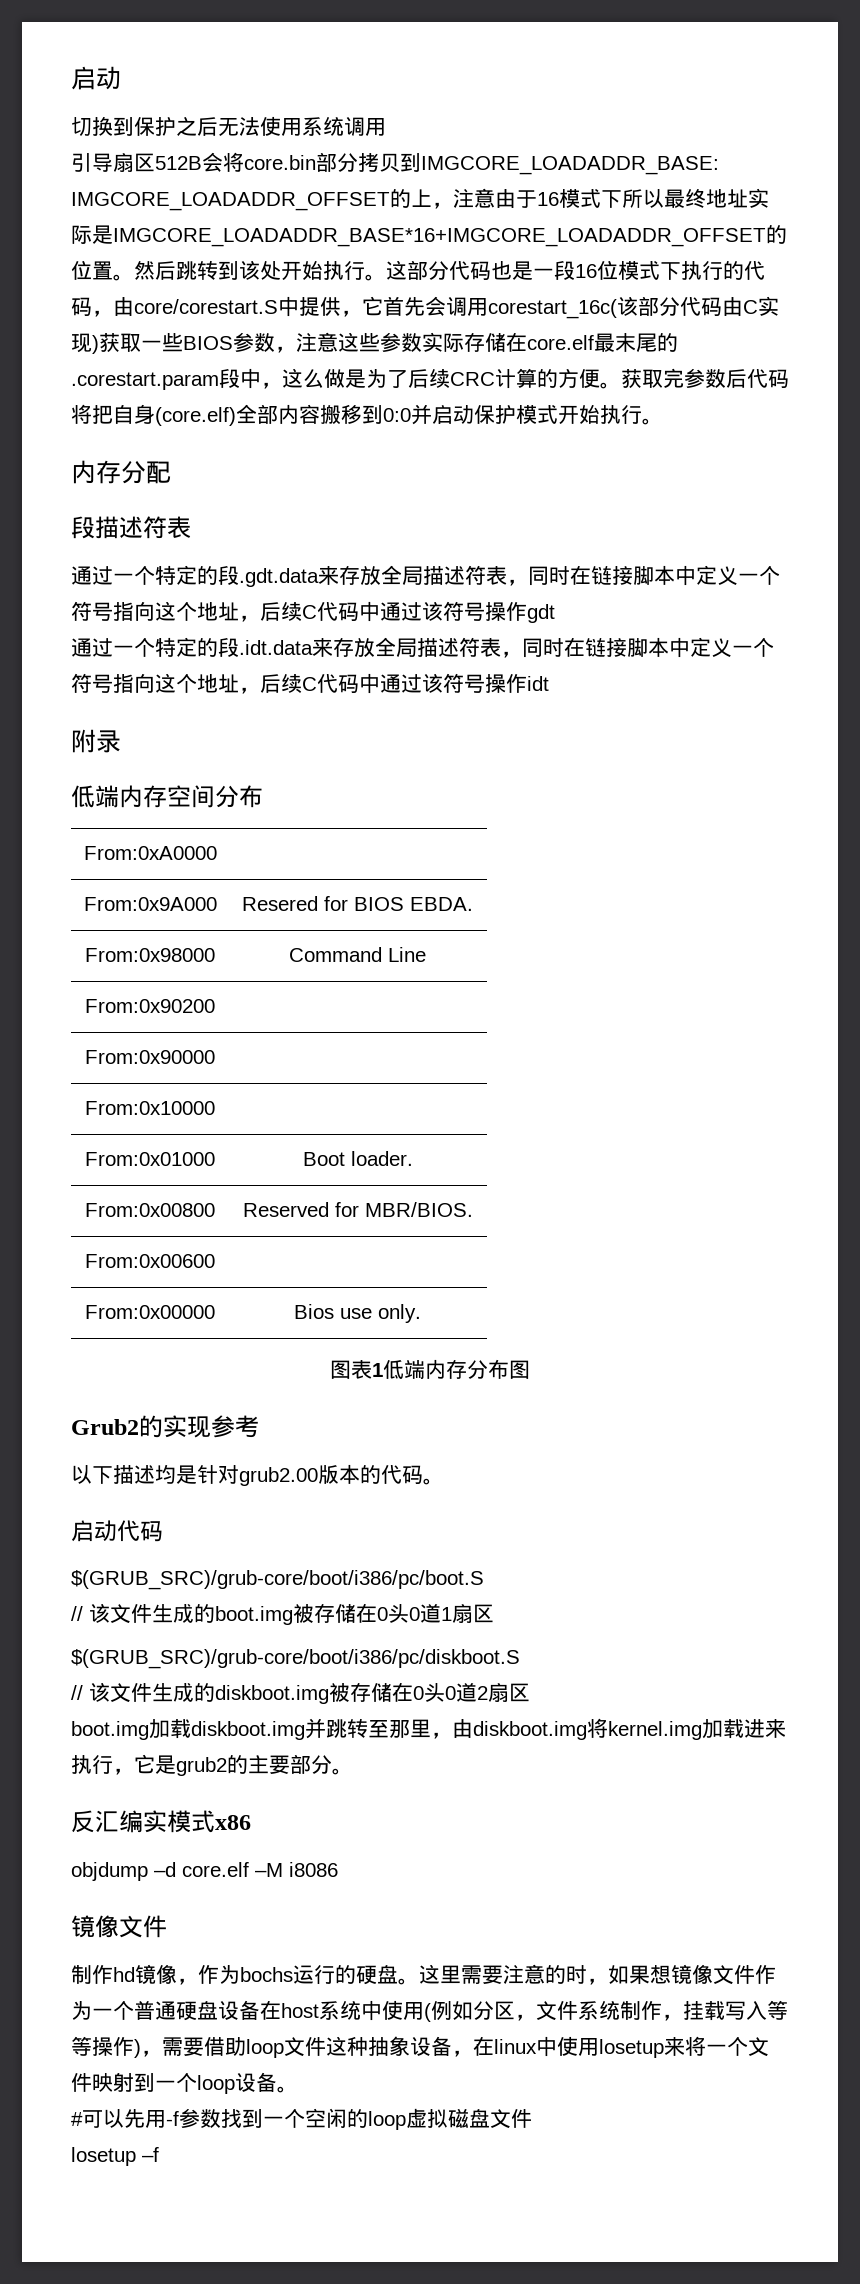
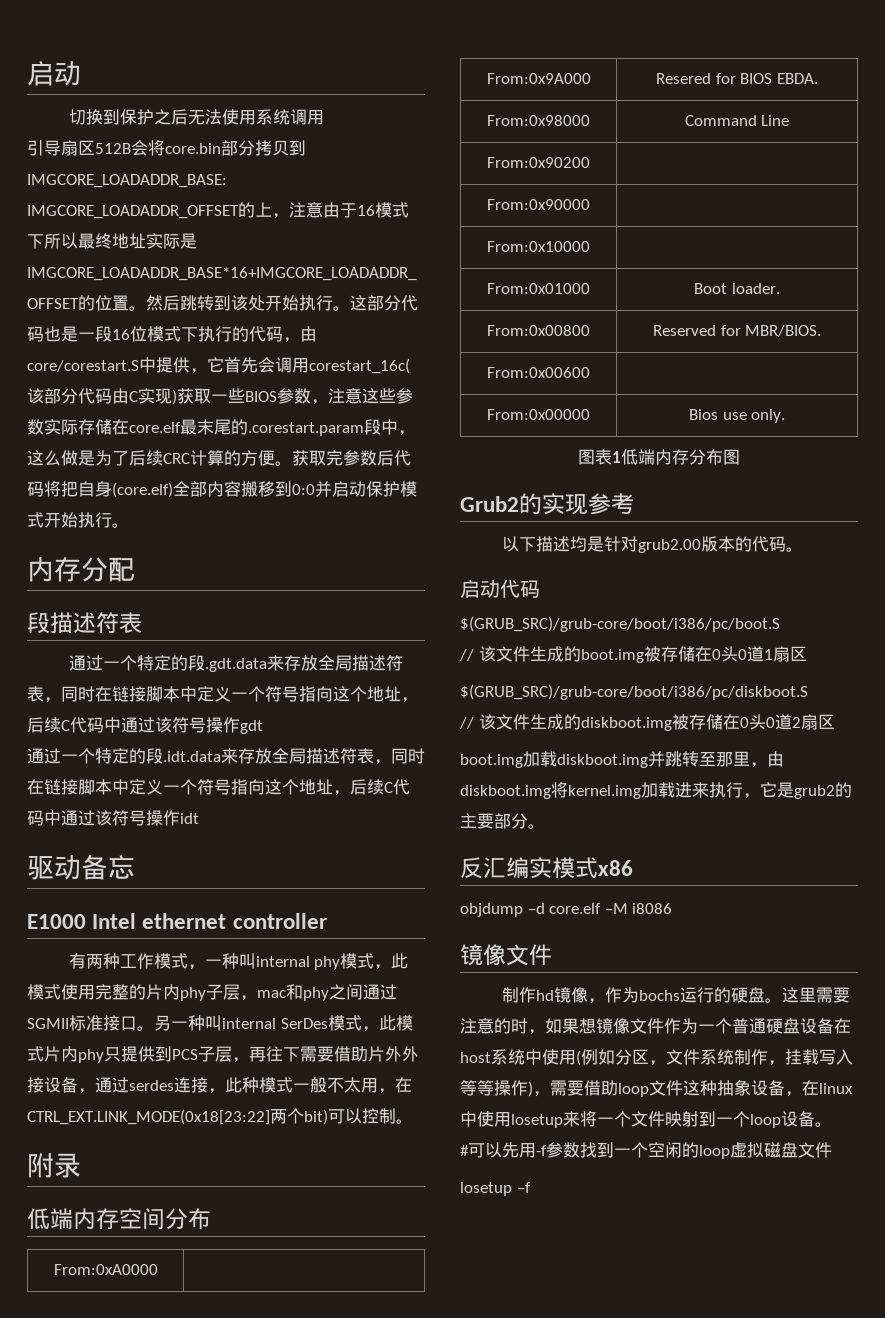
(549, 683) none -> [27,854,135,880] [27,913,327,929] [68,953,409,970] [27,984,397,1001] [27,1015,413,1032] [27,1046,419,1063] [27,1077,412,1094] [27,1108,413,1125] // 驱动备忘 // E1000 Intel ethernet controller // 有两种工作模式，一种叫internal phy模式，此模式使用完整的片内phy子层，mac和phy之间通过SGMII标准接口。另一种叫internal SerDes模式，此模式片内phy只提供到PCS子层，再往下需要借助片外外接设备，通过serdes连接，此种模式一般不太用，在CTRL_EXT.LINK_MODE(0x18[23:22]两个bit)可以控制。

